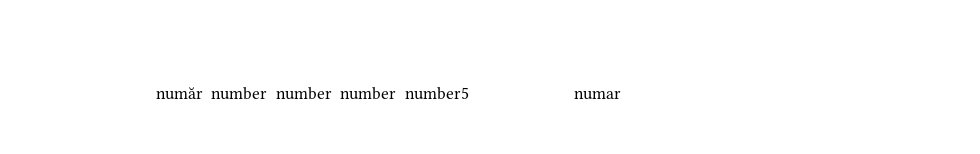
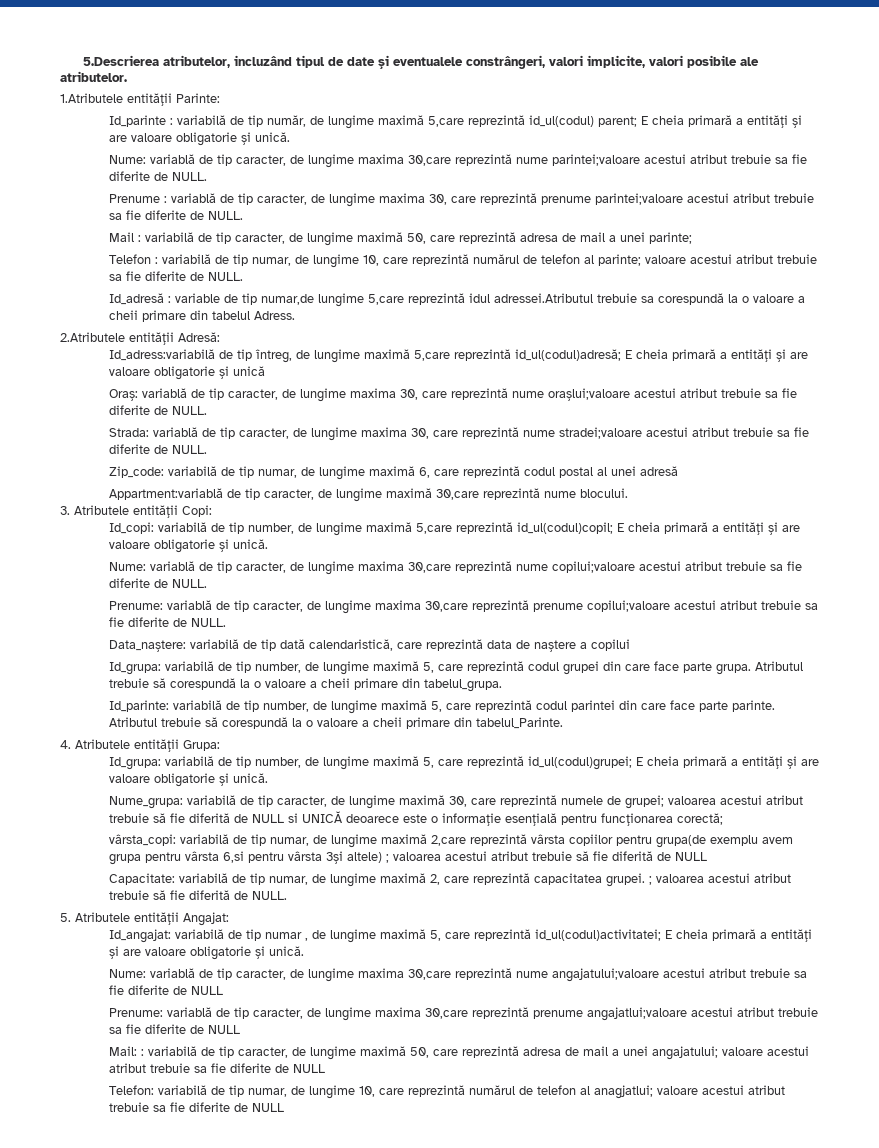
[155,87,621,100] număr number number number number5 numar -> [82,55,759,69] [60,71,127,82] [60,93,220,106] [108,115,802,129] [108,132,290,146] [108,154,807,168] [108,171,207,181] [108,193,814,207] [108,210,243,220] [108,232,692,246] [108,254,817,268] [108,271,243,281] [108,293,805,307] [108,310,295,322] [60,332,220,345] [108,349,808,363] [108,366,265,380] [108,388,797,402] [108,405,207,415] [108,427,809,441] [108,444,207,454] [108,466,678,480] [108,488,628,502] [60,505,212,518] [108,522,800,536] [108,539,268,553] [108,561,802,575] [108,578,207,588] [108,600,818,614] [108,617,226,627] [108,639,630,652] [108,661,803,675] [108,678,502,692] [108,700,775,714] [108,717,563,729] [60,739,220,752] [108,756,819,770] [108,773,268,787] [108,795,803,809] [108,811,723,826] [108,834,793,848] [108,851,707,865] [108,873,791,887] [108,890,287,900] [60,912,229,926] [108,929,812,943] [108,946,304,960] [108,968,807,982] [108,985,223,995] [108,1007,818,1021] [108,1024,240,1034] [108,1046,809,1060] [108,1063,325,1073] [108,1085,785,1099] [108,1102,284,1112] 5.Descrierea atributelor, incluzând tipul de date și eventualele constrângeri, valori implicite, valori posibile ale atributelor. // 1.Atributele entității Parinte: // Id_parinte : variabilă de tip număr, de lungime maximă 5,care reprezintă id_ul(codul) parent; E cheia primară a entități și are valoare obligatorie și unică. // Nume: variablă de tip caracter, de lungime maxima 30,care reprezintă nume parintei;valoare acestui atribut trebuie sa fie diferite de NULL. // Prenume : variablă de tip caracter, de lungime maxima 30, care reprezintă prenume parintei;valoare acestui atribut trebuie sa fie diferite de NULL. // Mail : variabilă de tip caracter, de lungime maximă 50, care reprezintă adresa de mail a unei parinte; // Telefon : variabilă de tip numar, de lungime 10, care reprezintă numărul de telefon al parinte; valoare acestui atribut trebuie sa fie diferite de NULL. // Id_adresă : variable de tip numar,de lungime 5,care reprezintă idul adressei.Atributul trebuie sa corespundă la o valoare a cheii primare din tabelul Adress. // 2.Atributele entității Adresă: // Id_adress:variabilă de tip întreg, de lungime maximă 5,care reprezintă id_ul(codul)adresă; E cheia primară a entități și are valoare obligatorie și unică // Oraș: variablă de tip caracter, de lungime maxima 30, care reprezintă nume orașlui;valoare acestui atribut trebuie sa fie diferite de NULL. // Strada: variablă de tip caracter, de lungime maxima 30, care reprezintă nume stradei;valoare acestui atribut trebuie sa fie diferite de NULL. // Zip_code: variabilă de tip numar, de lungime maximă 6, care reprezintă codul postal al unei adresă // Appartment:variablă de tip caracter, de lungime maximă 30,care reprezintă nume blocului. // 3. Atributele entității Copi: // Id_copi: variabilă de tip number, de lungime maximă 5,care reprezintă id_ul(codul)copil; E cheia primară a entități și are valoare obligatorie și unică. // Nume: variablă de tip caracter, de lungime maxima 30,care reprezintă nume copilui;valoare acestui atribut trebuie sa fie diferite de NULL. // Prenume: variablă de tip caracter, de lungime maxima 30,care reprezintă prenume copilui;valoare acestui atribut trebuie sa fie diferite de NULL. // Data_naștere: variabilă de tip dată calendaristică, care reprezintă data de naștere a copilui // Id_grupa: variabilă de tip number, de lungime maximă 5, care reprezintă codul grupei din care face parte grupa. Atributul trebuie să corespundă la o valoare a cheii primare din tabelul_grupa. // Id_parinte: variabilă de tip number, de lungime maximă 5, care reprezintă codul parintei din care face parte parinte. Atributul trebuie să corespundă la o valoare a cheii primare din tabelul_Parinte. // 4. Atributele entității Grupa: // Id_grupa: variabilă de tip number, de lungime maximă 5, care reprezintă id_ul(codul)grupei; E cheia primară a entități și are valoare obligatorie și unică. // Nume_grupa: variabilă de tip caracter, de lungime maximă 30, care reprezintă numele de grupei; valoarea acestui atribut trebuie să fie diferită de NULL si UNICĂ deoarece este o informație esențială pentru funcționarea corectă; // vârsta_copi: variabilă de tip numar, de lungime maximă 2,care reprezintă vârsta copiilor pentru grupa(de exemplu avem grupa pentru vârsta 6,si pentru vârsta 3și altele) ; valoarea acestui atribut trebuie să fie diferită de NULL // Capacitate: variabilă de tip numar, de lungime maximă 2, care reprezintă capacitatea grupei. ; valoarea acestui atribut trebuie să fie diferită de NULL. // 5. Atributele entității Angajat: // Id_angajat: variabilă de tip numar , de lungime maximă 5, care reprezintă id_ul(codul)activitatei; E cheia primară a entități și are valoare obligatorie și unică. // Nume: variablă de tip caracter, de lungime maxima 30,care reprezintă nume angajatului;valoare acestui atribut trebuie sa fie diferite de NULL // Prenume: variablă de tip caracter, de lungime maxima 30,care reprezintă prenume angajatlui;valoare acestui atribut trebuie sa fie diferite de NULL // Mail: : variabilă de tip caracter, de lungime maximă 50, care reprezintă adresa de mail a unei angajatului; valoare acestui atribut trebuie sa fie diferite de NULL // Telefon: variabilă de tip numar, de lungime 10, care reprezintă numărul de telefon al anagjatlui; valoare acestui atribut trebuie sa fie diferite de NULL

